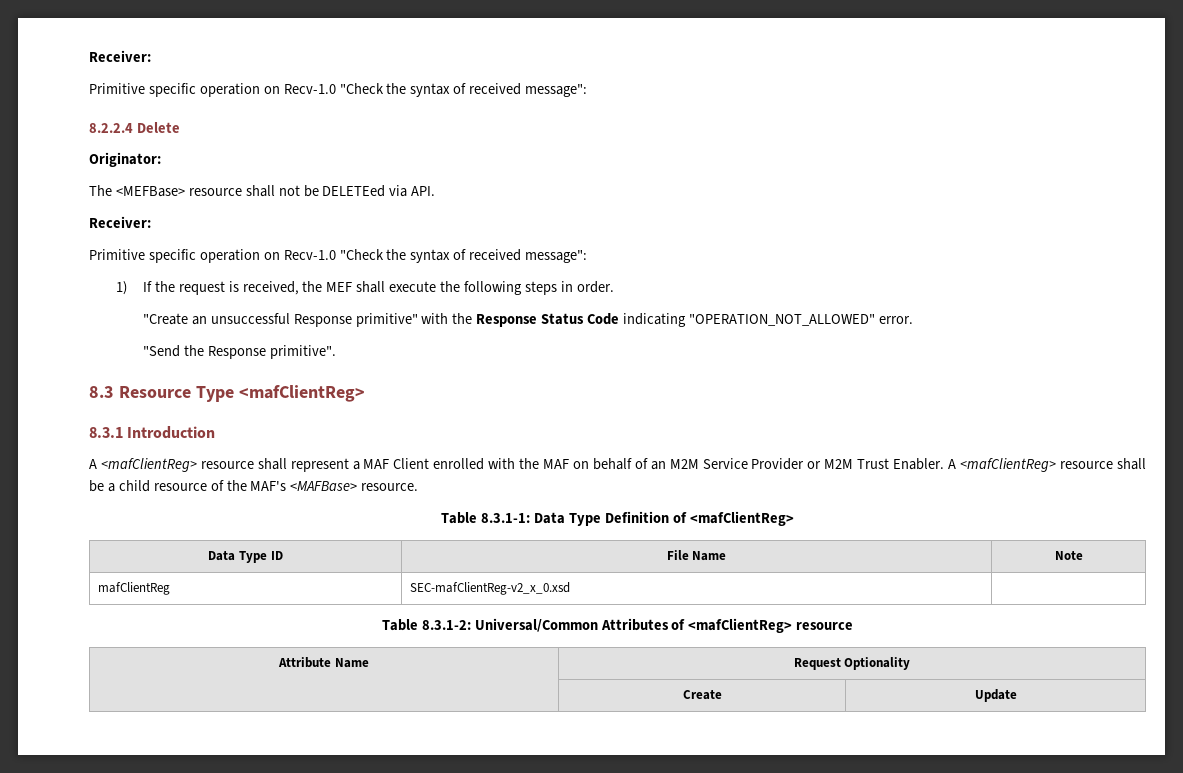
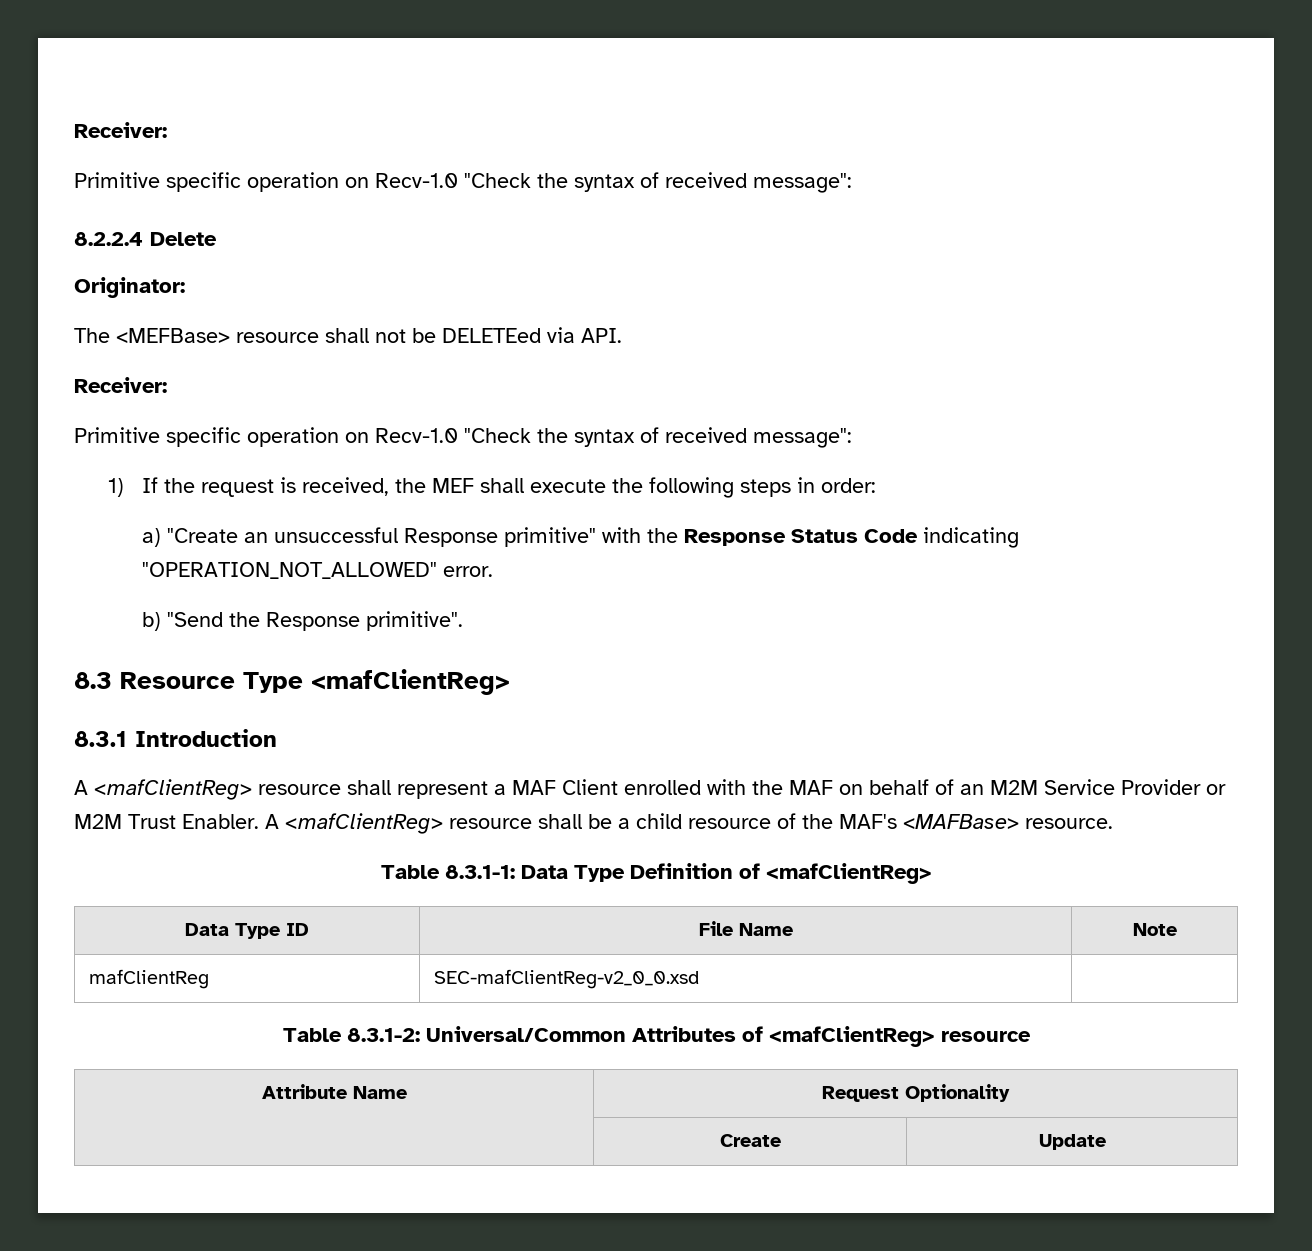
[576,281,614,293] order. // -> [820,478,876,493] [141,528,161,547] order: // a)
(913, 320) none -> [141,612,161,631] b)
[409,582,570,595] SEC-mafClientReg-v2_x_0.xsd -> [433,969,699,989] SEC-mafClientReg-v2_0_0.xsd

